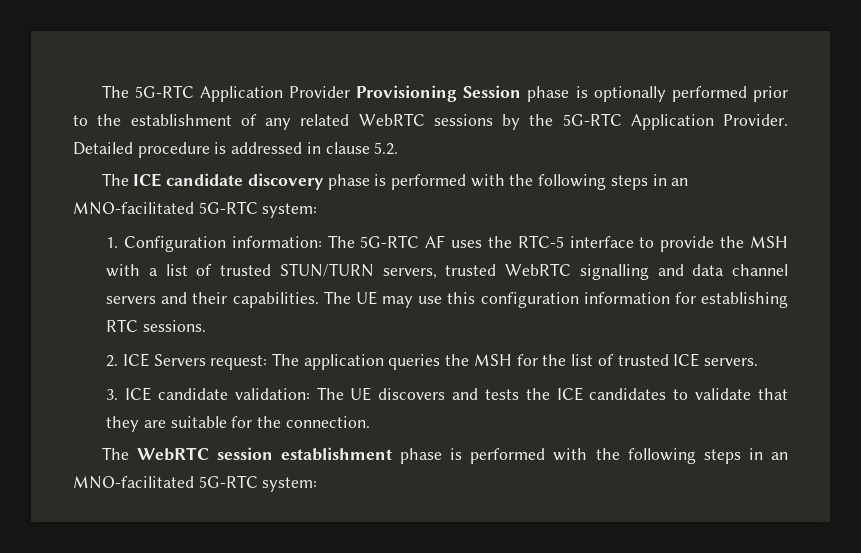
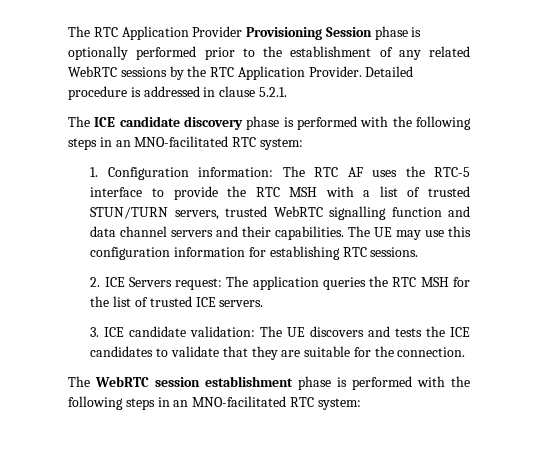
[101,85,194,98] The 5G-RTC -> [68,26,118,37] The RTC
[562,113,622,126] 5G-RTC -> [210,67,235,77] RTC
[374,142,399,155] 5.2. -> [258,87,287,97] 5.2.1.
[198,201,258,214] 5G-RTC -> [232,137,257,147] RTC
[360,235,420,248] 5G-RTC -> [314,167,339,177] RTC
(745, 242) none -> [255,187,280,197] RTC
(649, 272) none -> [391,207,442,217] function
(470, 360) none -> [392,277,417,287] RTC
[198,475,258,488] 5G-RTC -> [289,397,314,407] RTC

